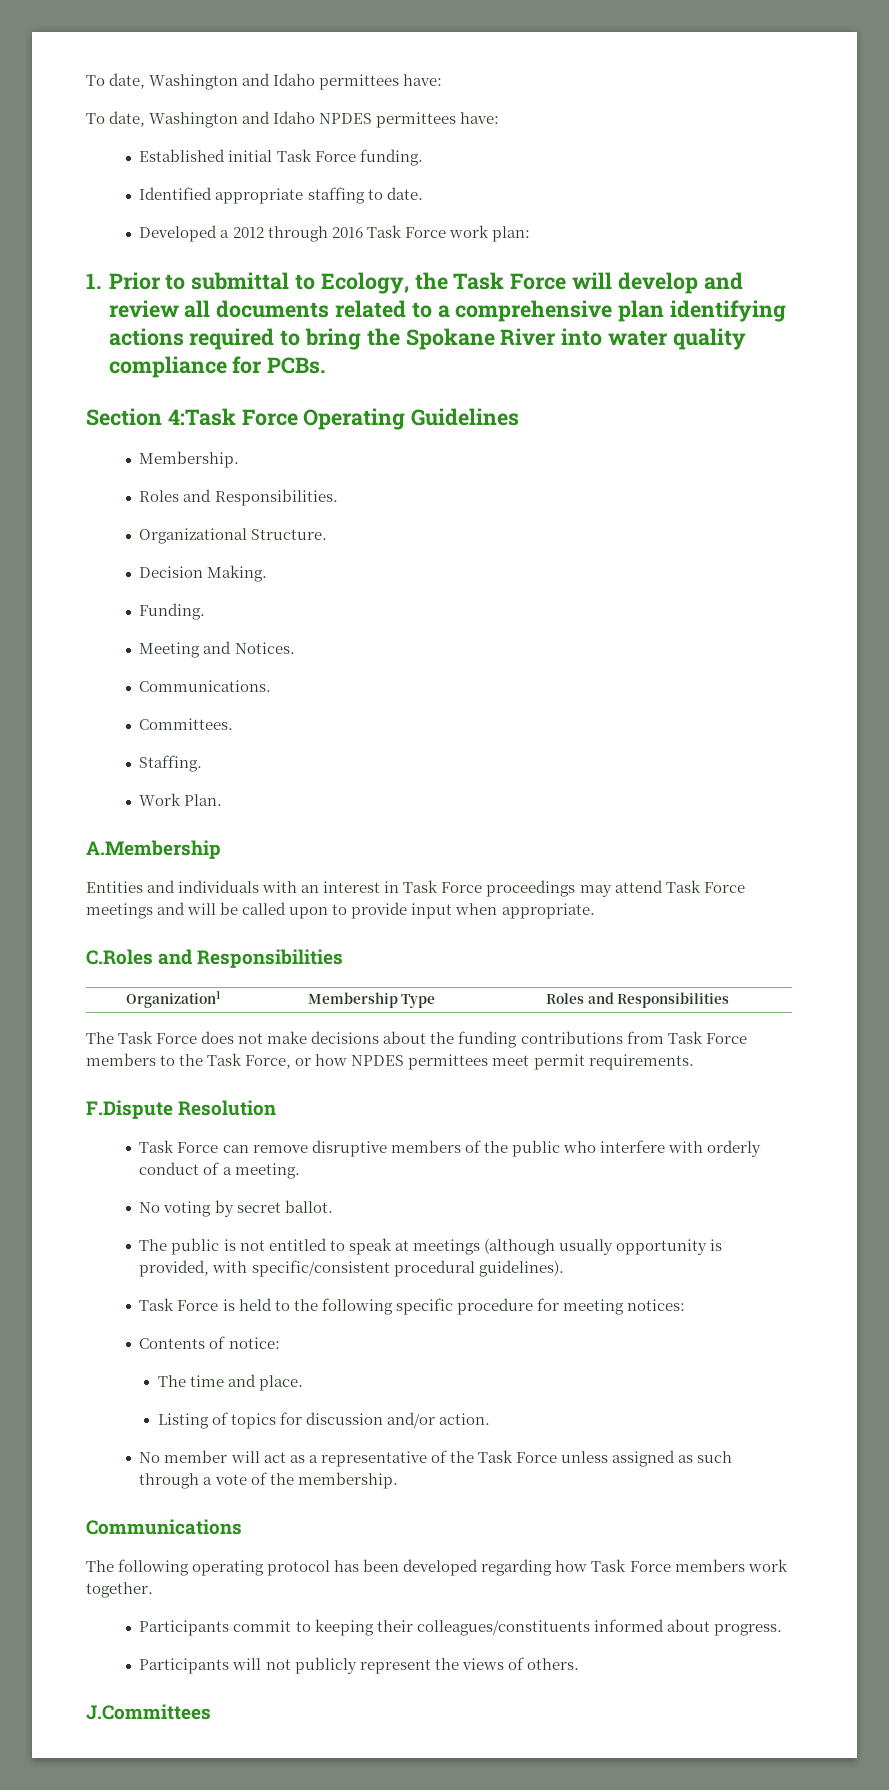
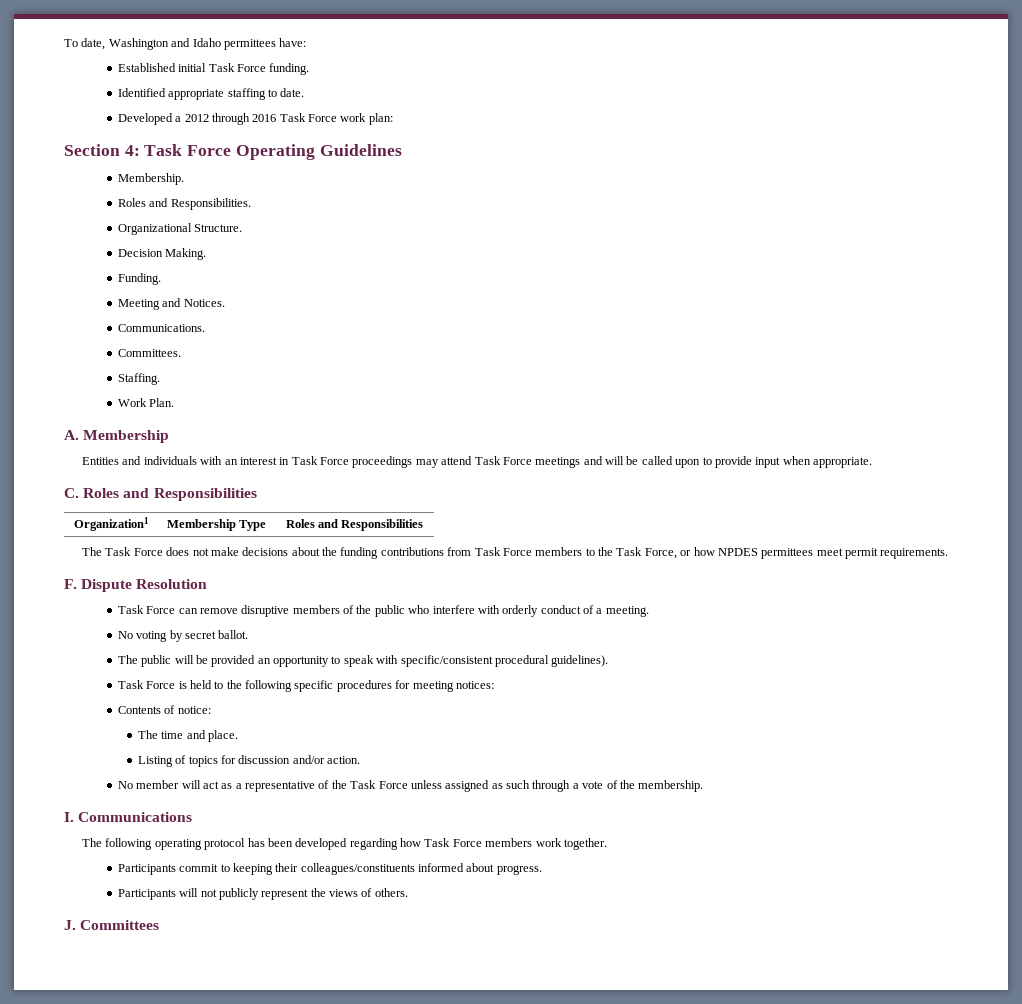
[86,111,500,128] // To date, Washington and Idaho NPDES permittees have: -> (307, 42) none
[86,272,743,294] [108,300,786,322] [108,328,746,350] [108,356,326,378] [86,408,236,426] 1. Prior to submittal to Ecology, the Task Force will develop and review all documents related to a comprehensive plan identifying actions required to bring the Spokane River into water quality compliance for PCBs. // Section 4:Task -> [64,144,183,156] Section 4: Task
[86,840,221,859] A.Membership -> [64,430,170,443] A. Membership
[86,949,153,965] C.Roles -> [64,488,120,498] C. Roles
[86,1100,173,1119] F.Dispute -> [64,579,133,592] F. Dispute
[223,1238,723,1255] [139,1260,210,1277] is not entitled to speak at meetings (although usually opportunity is provided, -> [174,655,374,667] will be provided an opportunity to speak
[456,1298,533,1315] procedure -> [336,680,392,692] procedures
(398, 1480) none -> [64,812,74,822] I.
[86,1704,211,1720] J.Committees -> [64,920,160,930] J. Committees

